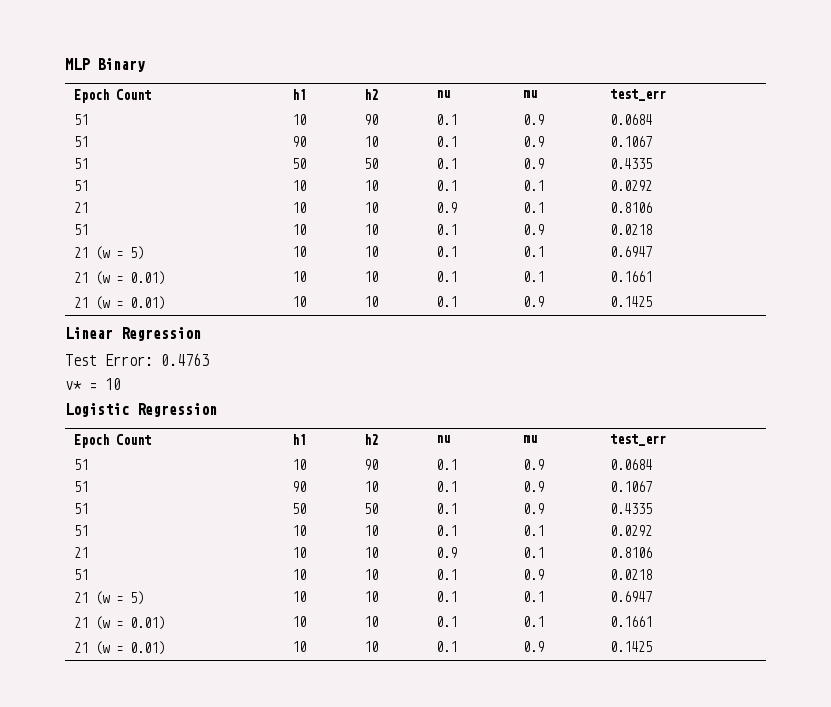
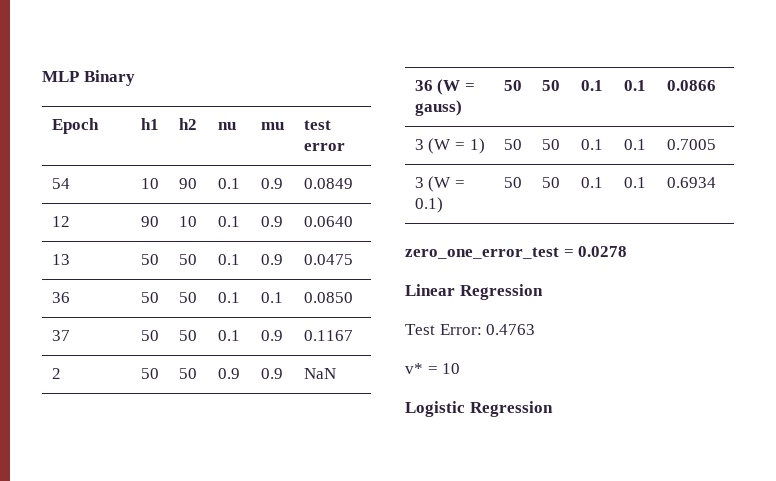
[116,89,152,100] [292,89,307,100] [364,89,379,100] [436,90,451,98] [523,90,538,98] [610,89,667,101] [74,114,89,125] [292,114,307,125] [364,114,379,125] [436,114,458,125] [523,114,545,125] [610,114,653,125] [74,136,89,147] [292,136,307,147] [364,136,379,147] [436,136,458,147] [523,136,545,147] [610,136,653,147] [74,158,89,169] [292,158,307,169] [364,158,379,169] [436,158,458,169] [523,158,545,169] [610,158,653,169] [74,180,89,191] [292,180,307,191] [364,180,379,191] [436,180,458,191] [523,180,545,191] [610,180,653,191] [74,202,89,213] [292,202,307,213] [364,202,379,213] [436,202,458,213] [523,202,545,213] [610,202,653,213] [74,224,89,235] [292,224,307,235] [364,224,379,235] [436,224,458,235] [523,224,545,235] [610,224,653,235] [74,246,145,260] [292,246,307,257] [364,246,379,257] [436,246,458,257] [523,246,545,257] [610,246,653,257] [74,271,166,285] [292,271,307,282] [364,271,379,282] [436,271,458,282] [523,271,545,282] [610,271,653,282] [74,296,166,310] [292,296,307,307] [364,296,379,307] [436,296,458,307] [523,296,545,307] [610,296,653,307] Count | h1 | h2 | nu | mu | test_err // 51 | 10 | 90 | 0.1 | 0.9 | 0.0684 // 51 | 90 | 10 | 0.1 | 0.9 | 0.1067 // 51 | 50 | 50 | 0.1 | 0.9 | 0.4335 // 51 | 10 | 10 | 0.1 | 0.1 | 0.0292 // 21 | 10 | 10 | 0.9 | 0.1 | 0.8106 // 51 | 10 | 10 | 0.1 | 0.9 | 0.0218 // 21 (w = 5) | 10 | 10 | 0.1 | 0.1 | 0.6947 // 21 (w = 0.01) | 10 | 10 | 0.1 | 0.1 | 0.1661 // 21 (w = 0.01) | 10 | 10 | 0.1 | 0.9 | 0.1425 -> [140,118,159,130] [178,118,197,130] [217,122,236,130] [260,122,284,130] [303,120,331,130] [303,143,345,151] [51,178,70,189] [140,178,159,189] [178,178,197,189] [217,178,240,189] [260,178,283,189] [303,178,353,189] [51,216,70,227] [140,216,159,227] [178,216,197,227] [217,216,240,227] [260,216,283,227] [303,216,353,227] [51,254,70,265] [140,254,159,265] [178,254,197,265] [217,254,240,265] [260,254,283,265] [303,254,353,265] [51,292,70,303] [140,292,159,303] [178,292,197,303] [217,292,240,303] [260,292,283,303] [303,292,353,303] [51,330,70,341] [140,330,159,341] [178,330,197,341] [217,330,240,341] [260,330,283,341] [303,330,353,341] [51,368,61,379] [140,368,159,379] [178,368,197,379] [217,368,240,379] [260,368,283,379] [303,368,336,379] [414,79,475,95] [414,100,462,116] [503,80,522,91] [541,80,560,91] [580,80,603,91] [623,80,646,91] [666,80,716,91] [414,138,485,154] [503,139,522,150] [541,139,560,150] [580,139,603,150] [623,139,646,150] [666,139,716,150] [414,176,465,192] [414,197,443,213] [503,177,522,188] [541,177,560,188] [580,177,603,188] [623,177,646,188] [666,177,716,188] [405,246,628,259] | h1 | h2 | nu | mu | test error // 54 | 10 | 90 | 0.1 | 0.9 | 0.0849 // 12 | 90 | 10 | 0.1 | 0.9 | 0.0640 // 13 | 50 | 50 | 0.1 | 0.9 | 0.0475 // 36 | 50 | 50 | 0.1 | 0.1 | 0.0850 // 37 | 50 | 50 | 0.1 | 0.9 | 0.1167 // 2 | 50 | 50 | 0.9 | 0.9 | NaN // 36 (W = gauss) | 50 | 50 | 0.1 | 0.1 | 0.0866 // 3 (W = 1) | 50 | 50 | 0.1 | 0.1 | 0.7005 // 3 (W = 0.1) | 50 | 50 | 0.1 | 0.1 | 0.6934 // zero_one_error_test = 0.0278
[74,434,152,448] [292,434,307,445] [364,434,379,445] [436,435,451,443] [523,435,538,443] [610,434,667,446] [74,459,89,470] [292,459,307,470] [364,459,379,470] [436,459,458,470] [523,459,545,470] [610,459,653,470] [74,481,89,492] [292,481,307,492] [364,481,379,492] [436,481,458,492] [523,481,545,492] [610,481,653,492] [74,503,89,514] [292,503,307,514] [364,503,379,514] [436,503,458,514] [523,503,545,514] [610,503,653,514] [74,525,89,536] [292,525,307,536] [364,525,379,536] [436,525,458,536] [523,525,545,536] [610,525,653,536] [74,547,89,558] [292,547,307,558] [364,547,379,558] [436,547,458,558] [523,547,545,558] [610,547,653,558] [74,569,89,580] [292,569,307,580] [364,569,379,580] [436,569,458,580] [523,569,545,580] [610,569,653,580] [74,591,145,605] [292,591,307,602] [364,591,379,602] [436,591,458,602] [523,591,545,602] [610,591,653,602] [74,616,166,630] [292,616,307,627] [364,616,379,627] [436,616,458,627] [523,616,545,627] [610,616,653,627] [74,641,166,655] [292,641,307,652] [364,641,379,652] [436,641,458,652] [523,641,545,652] [610,641,653,652] // Epoch Count | h1 | h2 | nu | mu | test_err // 51 | 10 | 90 | 0.1 | 0.9 | 0.0684 // 51 | 90 | 10 | 0.1 | 0.9 | 0.1067 // 51 | 50 | 50 | 0.1 | 0.9 | 0.4335 // 51 | 10 | 10 | 0.1 | 0.1 | 0.0292 // 21 | 10 | 10 | 0.9 | 0.1 | 0.8106 // 51 | 10 | 10 | 0.1 | 0.9 | 0.0218 // 21 (w = 5) | 10 | 10 | 0.1 | 0.1 | 0.6947 // 21 (w = 0.01) | 10 | 10 | 0.1 | 0.1 | 0.1661 // 21 (w = 0.01) | 10 | 10 | 0.1 | 0.9 | 0.1425 -> (553, 409) none

